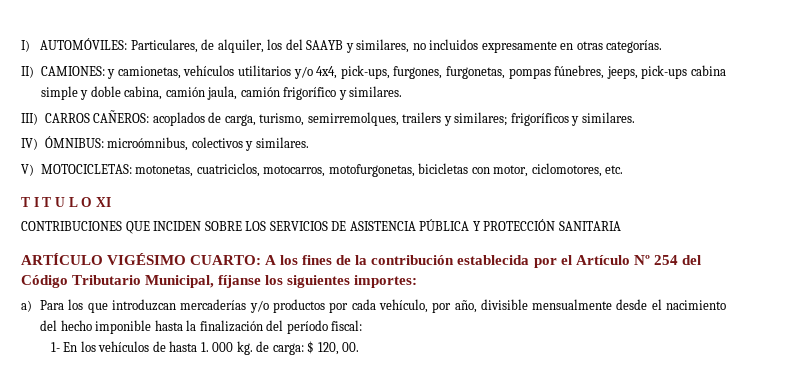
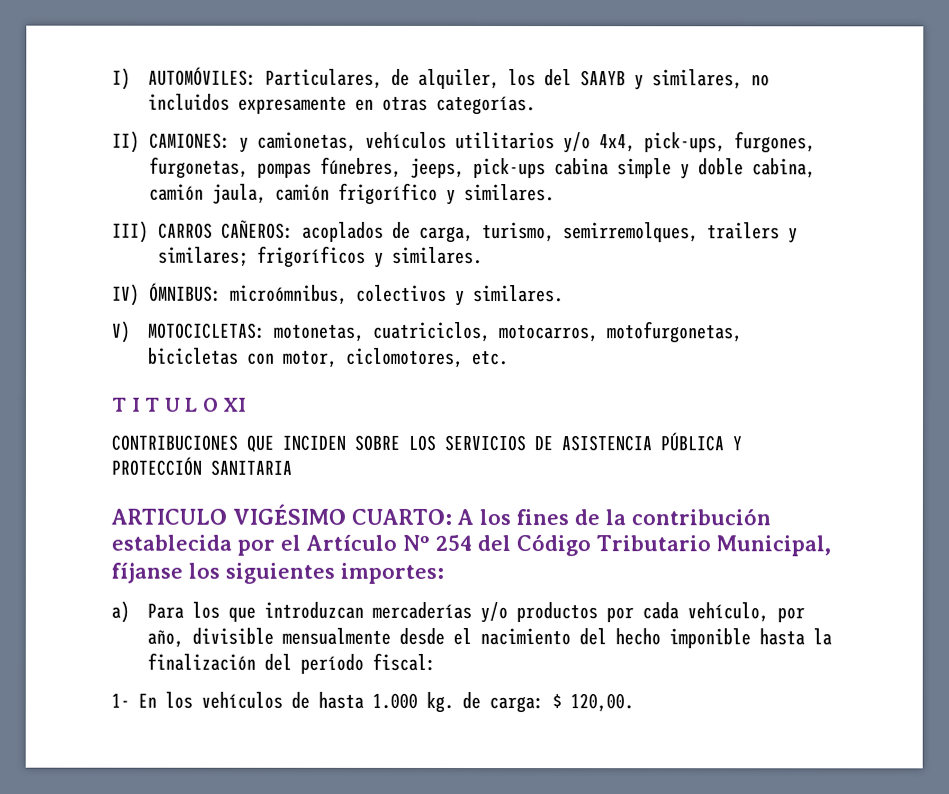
[21,253,103,265] ARTÍCULO -> [111,508,227,525] ARTICULO
[200,342,234,352] 1. 000 -> [372,692,418,709] 1.000
[317,342,360,355] 120, 00. -> [570,693,634,713] 120,00.

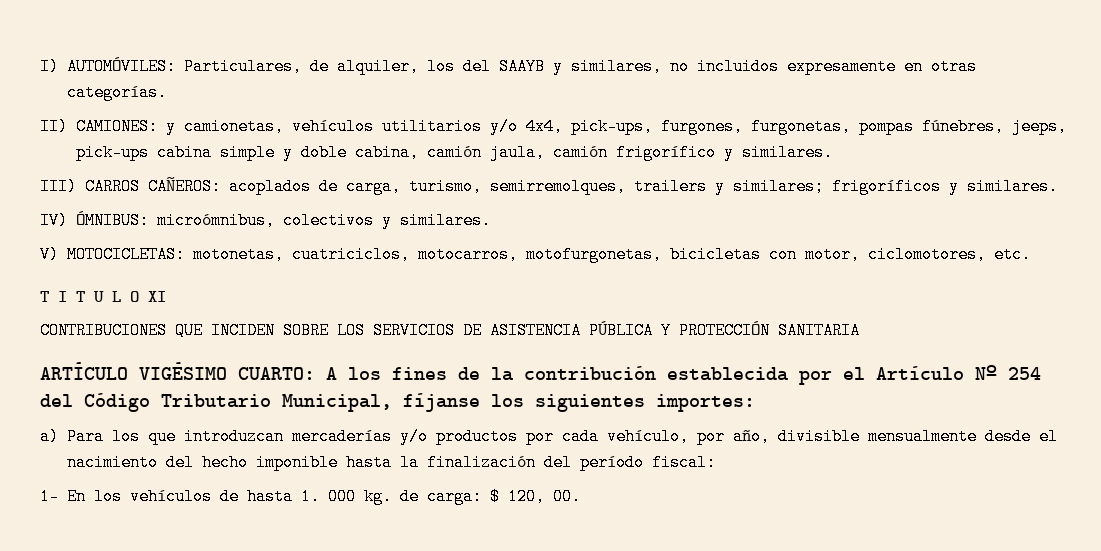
[111,508,227,525] ARTICULO -> [40,362,128,380] ARTÍCULO
[372,692,418,709] 1.000 -> [301,488,356,505] 1. 000
[570,693,634,713] 120,00. -> [508,488,581,505] 120, 00.

